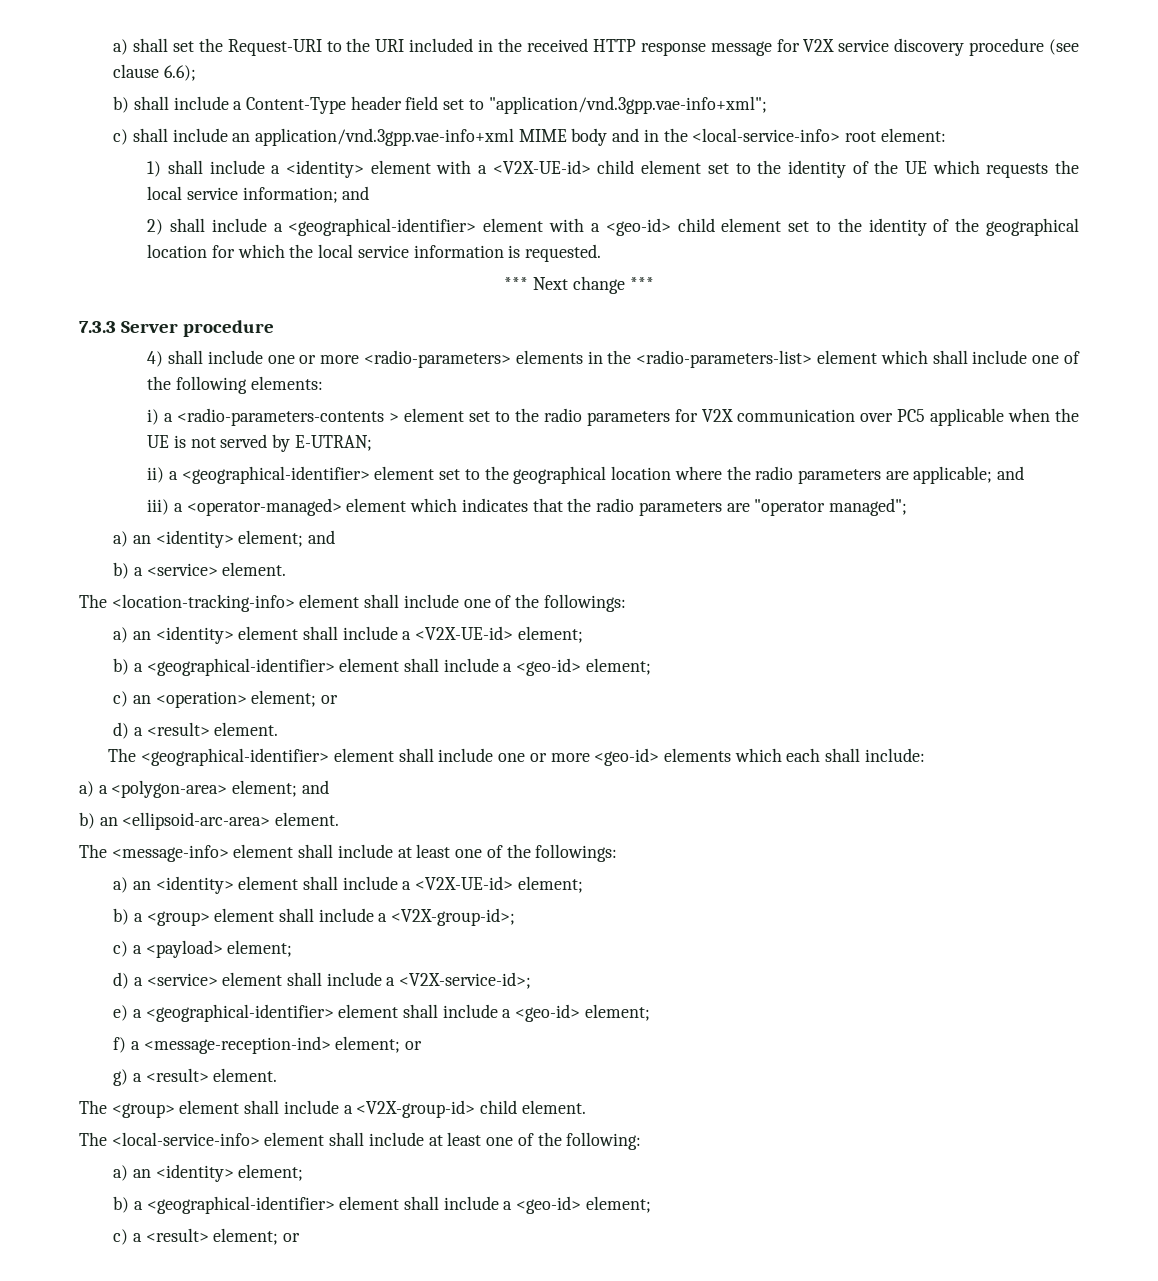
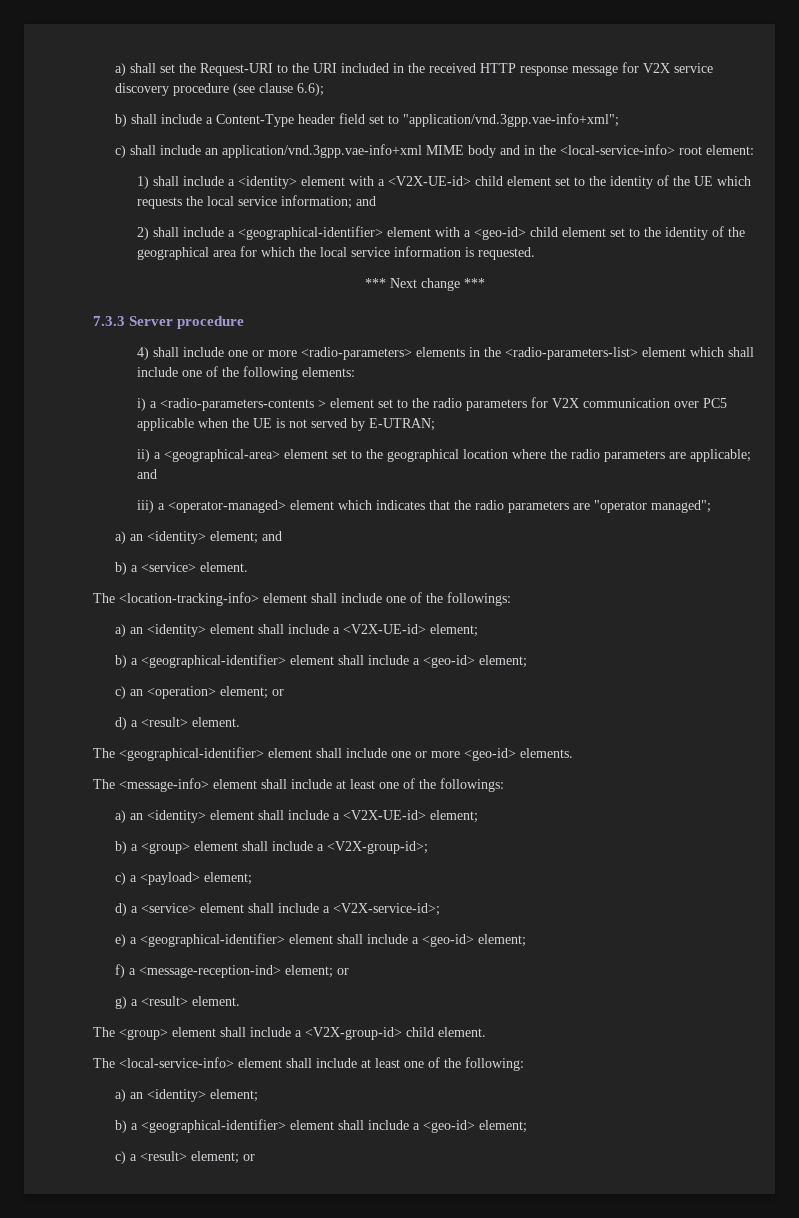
[147,244,208,258] location -> [212,250,237,257] area
[181,466,370,484] <geographical-identifier> -> [163,449,280,462] <geographical-area>
[663,748,925,762] [79,780,329,798] [79,812,340,830] elements which each shall include: // a) a <polygon-area> element; and // b) an <ellipsoid-arc-area> element. -> [520,748,573,758] elements.

